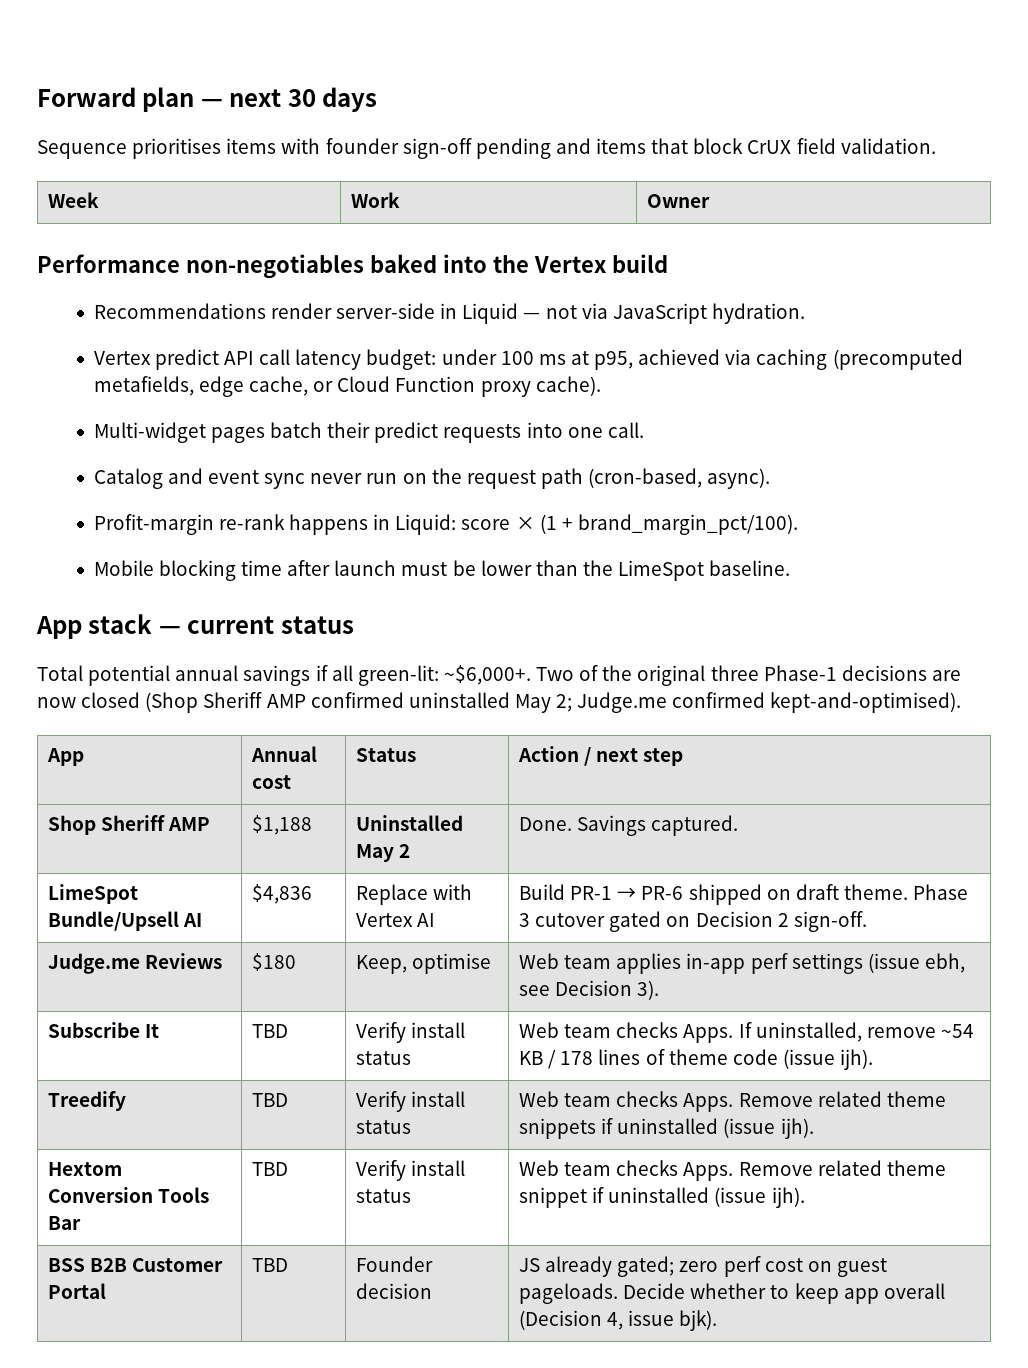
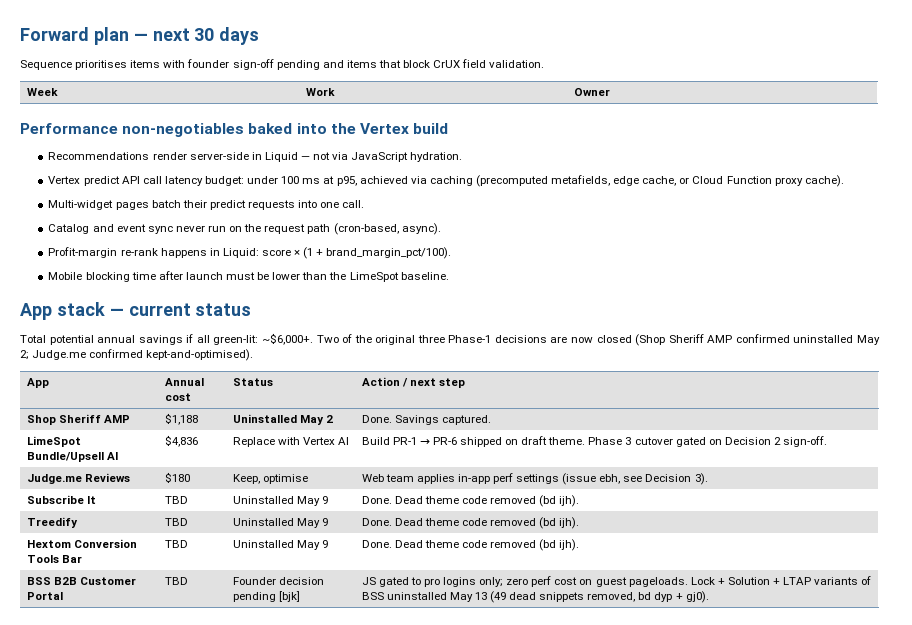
[356,1022,466,1043] [356,1051,412,1065] [519,1022,974,1043] [519,1049,874,1070] [48,1091,127,1111] [252,1093,289,1107] [356,1091,466,1112] [356,1120,412,1134] [519,1091,946,1112] [519,1118,776,1139] Verify install status | Web team checks Apps. If uninstalled, remove ~54 KB / 178 lines of theme code (issue ijh). // Treedify | TBD | Verify install status | Web team checks Apps. Remove related theme snippets if uninstalled (issue -> [232,496,328,506] [361,495,580,507] [26,517,78,528] [164,518,188,526] [232,518,328,528] [361,517,557,529] Uninstalled May 9 | Done. Dead theme code removed (bd ijh). // Treedify | TBD | Uninstalled May 9 | Done. Dead theme code removed (bd
[356,1160,466,1181] [356,1189,412,1203] [519,1160,946,1181] [519,1187,767,1208] Verify install status | Web team checks Apps. Remove related theme snippet if uninstalled (issue -> [232,540,328,550] [361,539,557,551] Uninstalled May 9 | Done. Dead theme code removed (bd
(433, 1291) none -> [232,591,300,602] pending [bjk]
[545,1256,675,1277] already gated; -> [378,577,504,587] gated to pro logins only;
[623,1283,945,1304] [519,1310,718,1331] Decide whether to keep app overall (Decision 4, issue bjk). -> [690,576,872,585] [361,591,709,603] Lock + Solution + LTAP variants of BSS uninstalled May 13 (49 dead snippets removed, bd dyp + gj0).

